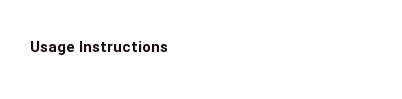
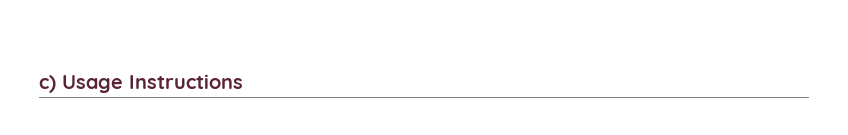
(30, 48) none -> [39,75,56,93] c)

